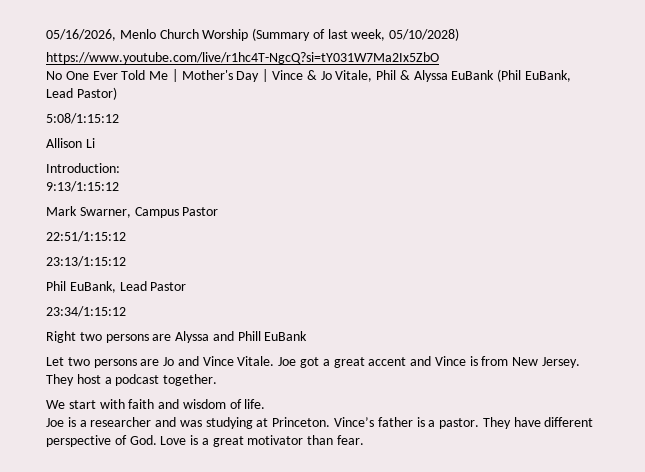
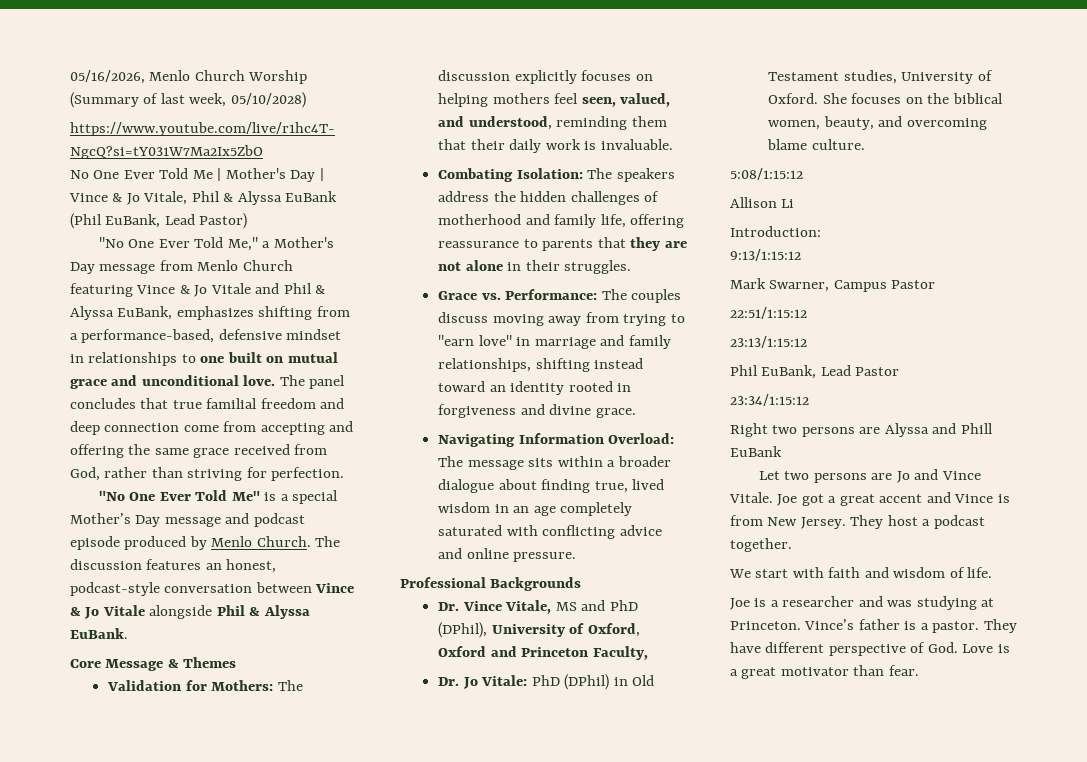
(117, 93) none -> [98,237,334,251] [70,260,293,274] [70,283,326,297] [70,306,350,320] [70,329,342,343] [70,352,338,366] [70,375,346,389] [70,398,345,409] [70,421,354,435] [70,444,328,458] [70,467,345,481] [98,490,339,504] [70,513,305,527] [70,536,341,550] [70,559,277,573] [70,582,355,596] [70,605,310,619] [70,628,128,639] [70,657,237,671] [107,680,303,691] [438,70,653,84] [438,93,671,107] [438,116,667,130] [438,139,673,153] [438,168,675,182] [438,191,660,205] [438,214,685,228] [438,237,687,251] [438,260,632,274] [438,289,682,303] [438,312,685,326] [438,335,671,349] [438,358,644,372] [438,381,632,395] [438,404,636,418] [438,433,675,447] [438,456,671,470] [438,479,665,493] [438,502,633,516] [438,525,662,539] [438,548,577,562] [400,577,582,591] [438,600,638,614] [438,622,640,638] [438,646,648,660] [438,674,654,690] [768,70,993,84] [768,93,1003,104] [768,116,987,130] [767,139,865,150] // "No One Ever Told Me," a Mother's Day message from Menlo Church featuring Vince & Jo Vitale and Phil & Alyssa EuBank, emphasizes shifting from a performance-based, defensive mindset in relationships to one built on mutual grace and unconditional love. The panel concludes that true familial freedom and deep connection come from accepting and offering the same grace received from God, rather than striving for perfection. // "No One Ever Told Me" is a special Mother’s Day message and podcast episode produced by Menlo Church. The discussion features an honest, podcast-style conversation between Vince & Jo Vitale alongside Phil & Alyssa EuBank. // Core Message & Themes // Validation for Mothers: The discussion explicitly focuses on helping mothers feel seen, valued, and understood, reminding them that their daily work is invaluable. // Combating Isolation: The speakers address the hidden challenges of motherhood and family life, offering reassurance to parents that they are not alone in their struggles. // Grace vs. Performance: The couples discuss moving away from trying to "earn love" in marriage and family relationships, shifting instead toward an identity rooted in forgiveness and divine grace. // Navigating Information Overload: The message sits within a broader dialogue about finding true, lived wisdom in an age completely saturated with conflicting advice and online pressure. // Professional Backgrounds // Dr. Vince Vitale, MS and PhD (DPhil), University of Oxford, Oxford and Princeton Faculty, // Dr. Jo Vitale: PhD (DPhil) in Old Testament studies, University of Oxford. She focuses on the biblical women, beauty, and overcoming blame culture.

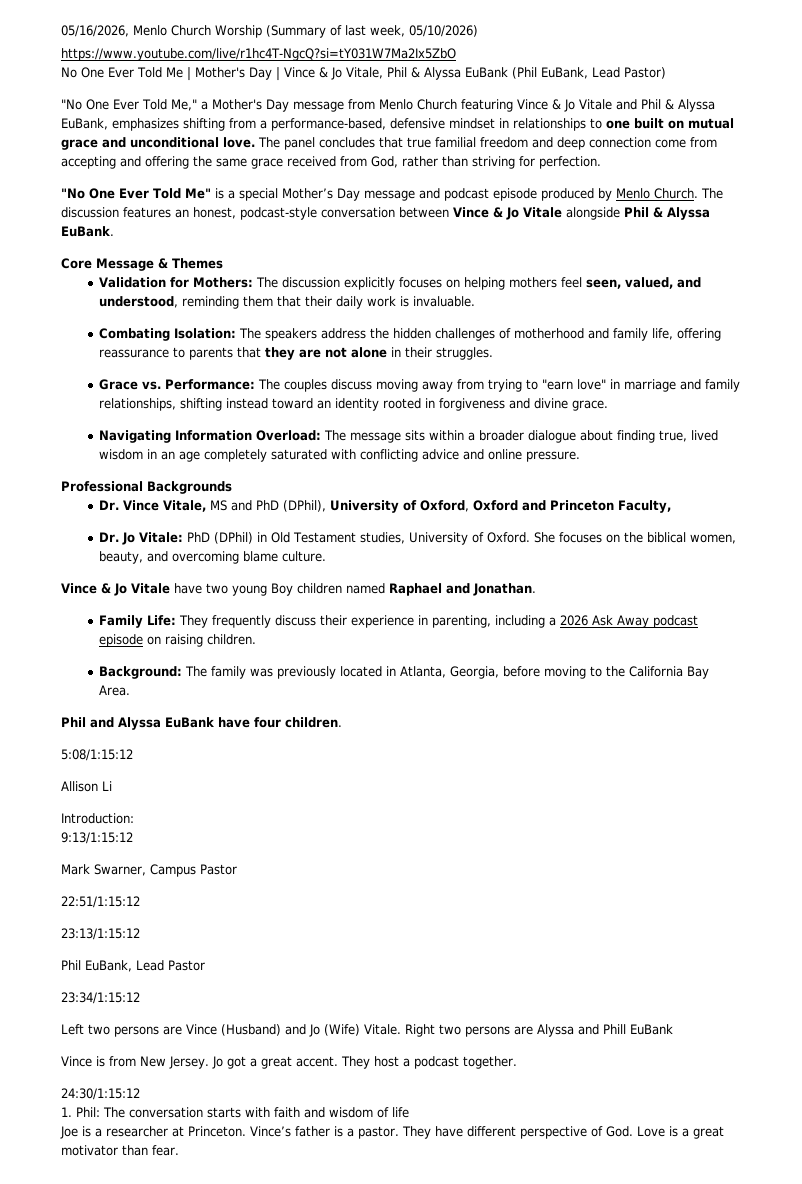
[230,92,306,108] 05/10/2028) -> [409,25,478,37] 05/10/2026)
(865, 144) none -> [61,583,536,596] [98,615,698,628] [98,634,256,647] [98,666,709,679] [98,685,130,696] [61,717,342,730] // Vince & Jo Vitale have two young Boy children named Raphael and Jonathan. // Family Life: They frequently discuss their experience in parenting, including a 2026 Ask Away podcast episode on raising children. // Background: The family was previously located in Atlanta, Georgia, before moving to the California Bay Area. // Phil and Alyssa EuBank have four children.
(809, 400) none -> [61,1024,401,1037] Left two persons are Vince (Husband) and Jo (Wife) Vitale.
[758,469,981,483] [729,492,951,506] Let two persons are Jo and Vince Vitale. Joe got a great accent and -> (673, 1029) none
(846, 523) none -> [211,1056,338,1069] Jo got a great accent.
[729,569,789,578] We start -> [61,1088,140,1100] [61,1107,241,1118] 24:30/1:15:12 // 1. Phil: The conversation starts
[967,567,993,578] life. -> [392,1107,409,1118] life
[858,596,977,610] and was studying -> (168, 1131) none

